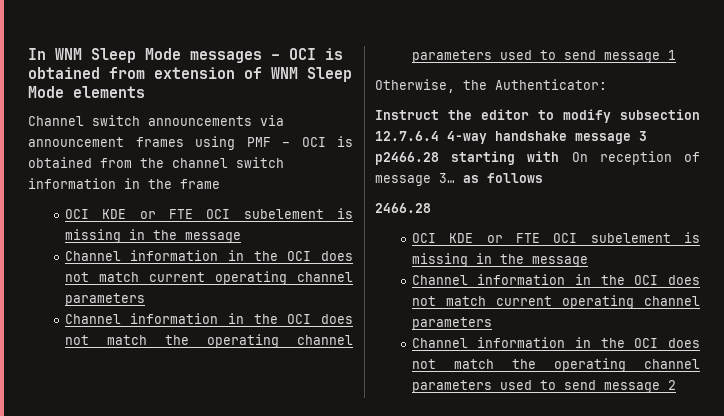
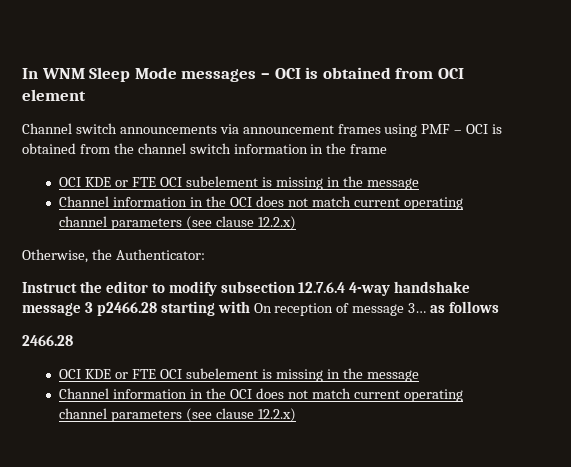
[154,67,352,82] [28,86,145,98] extension of WNM Sleep Mode elements -> [437,68,464,79] [22,89,86,101] OCI element
[64,313,353,324] [64,334,354,348] [411,50,676,63] // Channel information in the OCI does not match the operating channel parameters used to send message 1 -> [186,216,297,230] (see clause 12.2.x)
[411,337,700,348] [411,358,700,372] [411,380,676,393] // Channel information in the OCI does not match the operating channel parameters used to send message 2 -> [186,408,297,422] (see clause 12.2.x)

